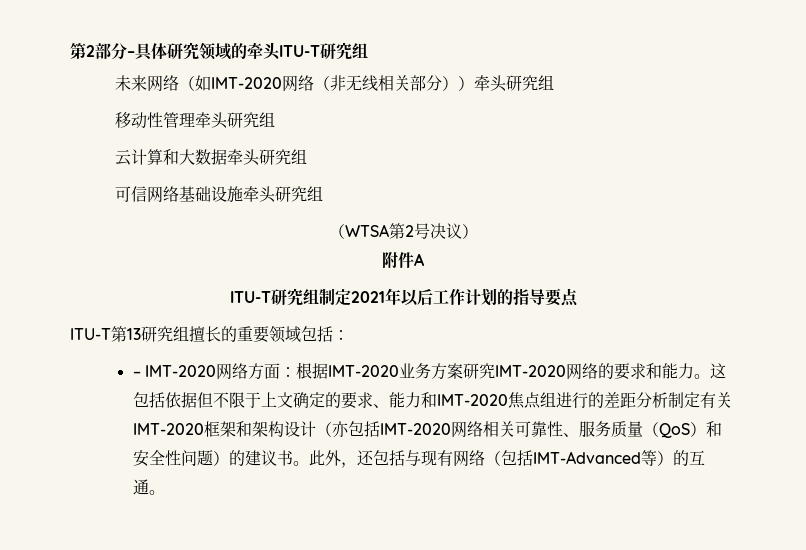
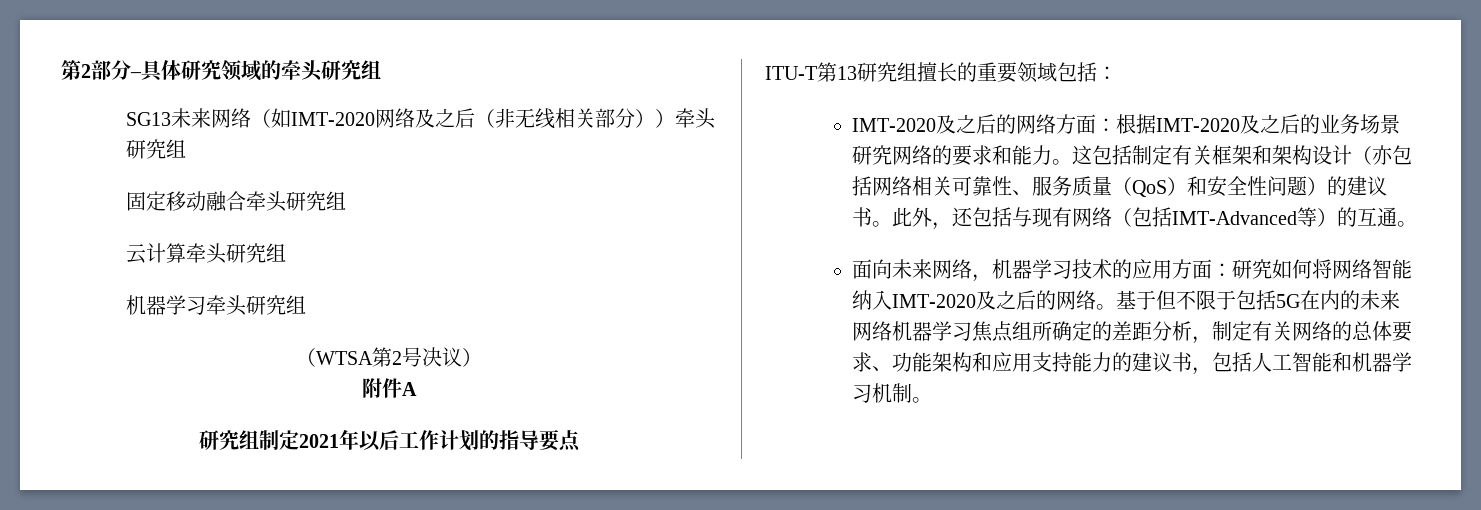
[279,42,368,60] ITU-T研究组 // -> [321,60,381,80] [126,112,172,126] 研究组 // SG13
(315, 83) none -> [415,108,476,128] 及之后
[115,112,196,129] 移动性管理 -> [126,191,247,212] 固定移动融合
[163,149,308,166] [115,186,244,203] 和大数据牵头研究组 // 可信网络基础设施 -> [186,243,287,264] [126,295,207,315] 牵头研究组 // 机器学习
[229,291,271,303] ITU-T -> (417, 389) none
[132,365,217,377] – IMT-2020 -> [852,114,1017,134] IMT-2020及之后的
[399,363,567,380] 业务方案研究IMT-2020 -> [1240,114,1401,134] [852,145,893,165] 及之后的业务场景研究
[164,392,732,409] [132,423,204,435] 依据但不限于上文确定的要求、能力和IMT-2020焦点组进行的差距分析制定有关IMT-2020 -> [1132,145,1213,165] 制定有关
[379,423,451,435] IMT-2020 -> (873, 186) none
(165, 492) none -> [852,259,1413,282] [852,290,1401,310] [852,321,1413,344] [852,352,1413,375] [852,383,933,403] // 面向未来网络，机器学习技术的应用方面：研究如何将网络智能纳入IMT-2020及之后的网络。基于但不限于包括5G在内的未来网络机器学习焦点组所确定的差距分析，制定有关网络的总体要求、功能架构和应用支持能力的建议书，包括人工智能和机器学习机制。

